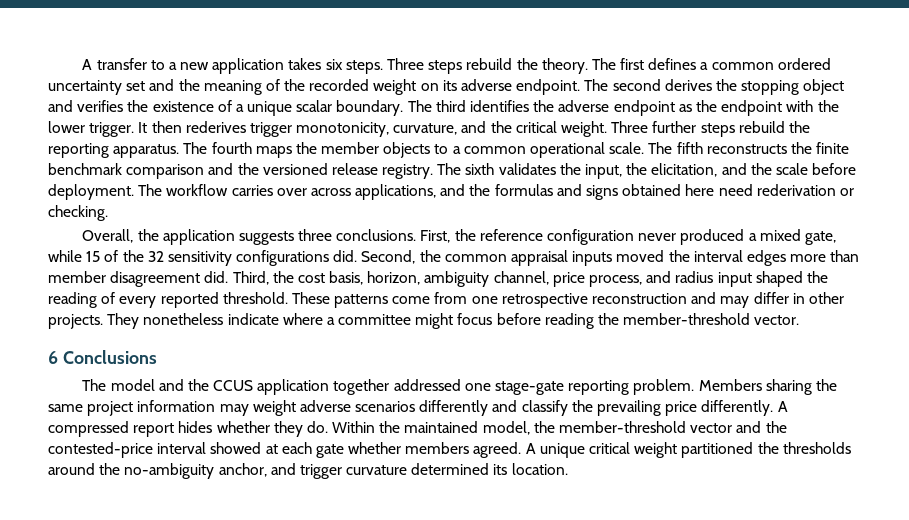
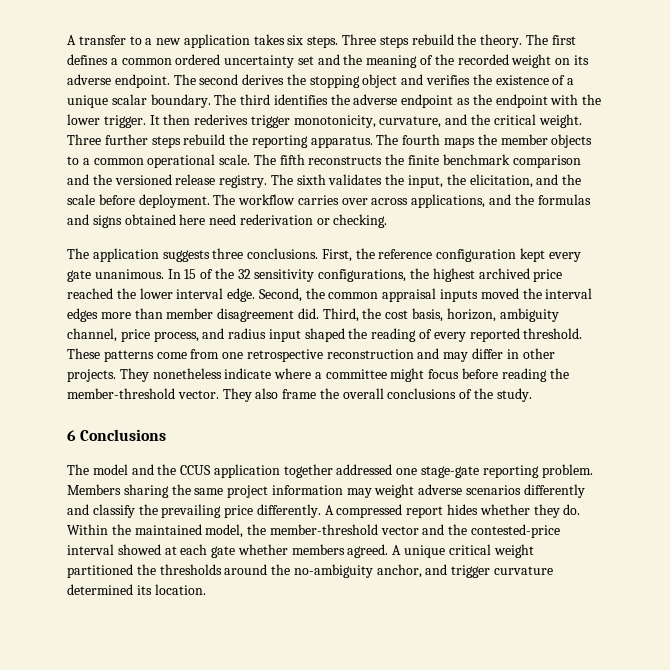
[82,229,159,243] Overall, the -> [67,248,89,259] The
[638,229,836,245] [48,250,82,262] never produced a mixed gate, while -> [520,248,581,262] [67,269,181,282] kept every gate unanimous. In
[236,250,358,266] configurations did. -> [318,268,563,282] [67,288,256,302] configurations, the highest archived price reached the lower interval edge.
(800, 320) none -> [222,388,532,402] They also frame the overall conclusions of the study.

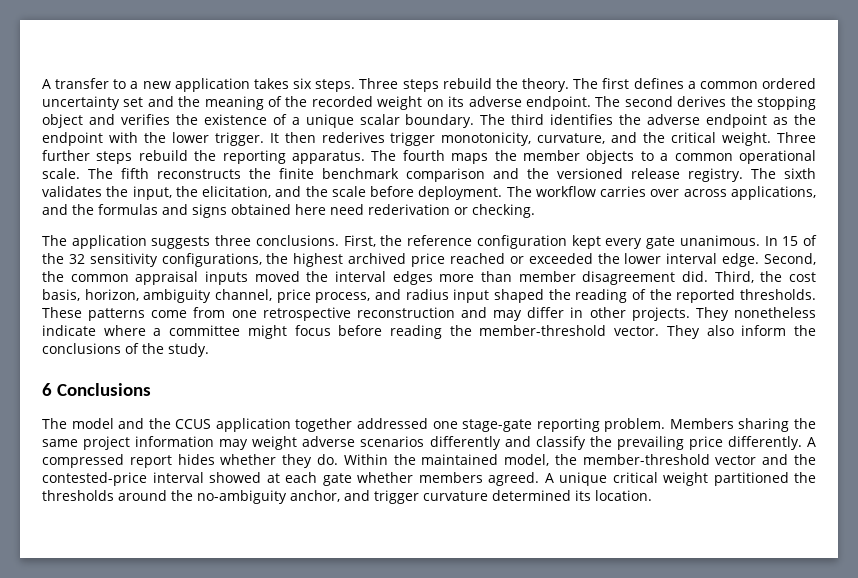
(113, 293) none -> [509,253,593,264] or exceeded
[433,328,583,342] every reported threshold. -> [649,289,816,303] the reported thresholds.
[282,388,384,399] frame the overall -> [741,325,816,336] inform the

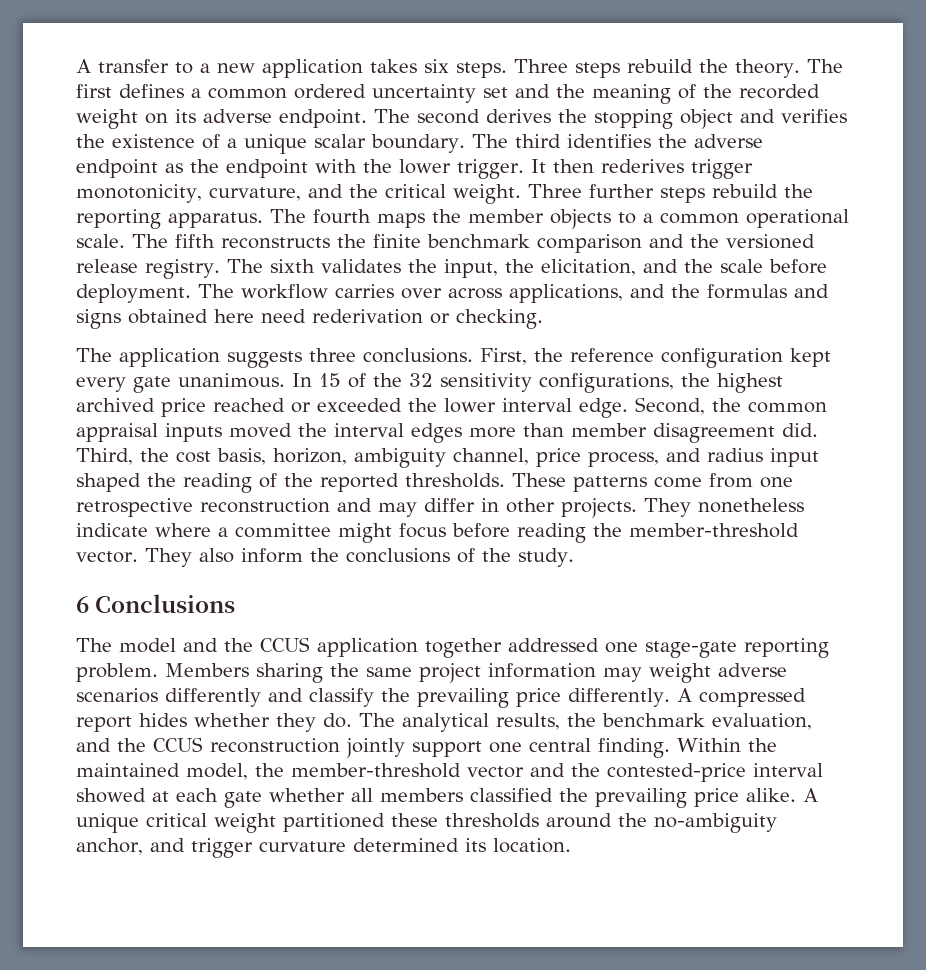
(338, 459) none -> [359,713,812,732] [76,737,670,758] The analytical results, the benchmark evaluation, and the CCUS reconstruction jointly support one central finding.
[418,472,539,486] members agreed. -> [351,788,796,808] all members classified the prevailing price alike.
[794,472,816,483] the -> [391,813,438,827] these

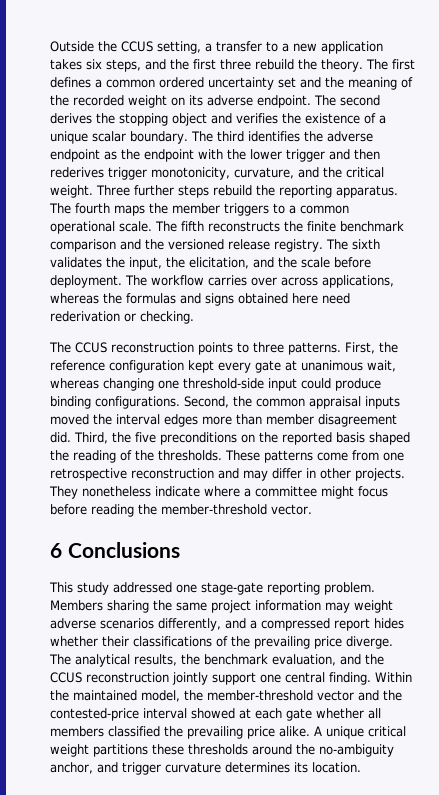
[76,59,91,73] A -> [50,41,212,54] Outside the CCUS setting, a
[456,59,620,78] steps. Three steps -> [106,59,251,72] steps, and the first three
[457,159,546,179] trigger. It -> [286,149,350,162] trigger and
[550,209,611,229] objects -> [224,203,269,216] triggers
[630,284,665,298] and -> [50,293,99,304] whereas
[119,348,473,368] application suggests three conclusions. -> [75,342,341,355] CCUS reconstruction points to three patterns.
[178,373,783,393] [76,398,628,418] unanimous. In 15 of the 32 sensitivity configurations, the highest archived price reached or exceeded the lower interval edge. -> [285,360,396,372] [50,378,381,391] [50,396,180,409] at unanimous wait, whereas changing one threshold-side input could produce binding configurations.
[176,448,819,468] cost basis, horizon, ambiguity channel, price process, and radius input -> [135,432,365,445] five preconditions on the reported basis
[320,473,399,492] reported -> (154, 455) none
[144,548,574,567] [76,594,236,613] [76,637,502,658] They also inform the conclusions of the study. // 6 Conclusions // The model and the CCUS application together -> [50,542,180,558] [49,582,109,595] // 6 Conclusions // This study
[165,688,806,708] [76,713,352,732] differently and classify the prevailing price differently. A compressed report hides whether they do. -> [158,618,404,631] [50,636,393,649] differently, and a compressed report hides whether their classifications of the prevailing price diverge.
[283,813,385,832] partitioned -> [93,744,148,757] partitions
[352,838,459,852] determined -> [225,762,290,773] determines

